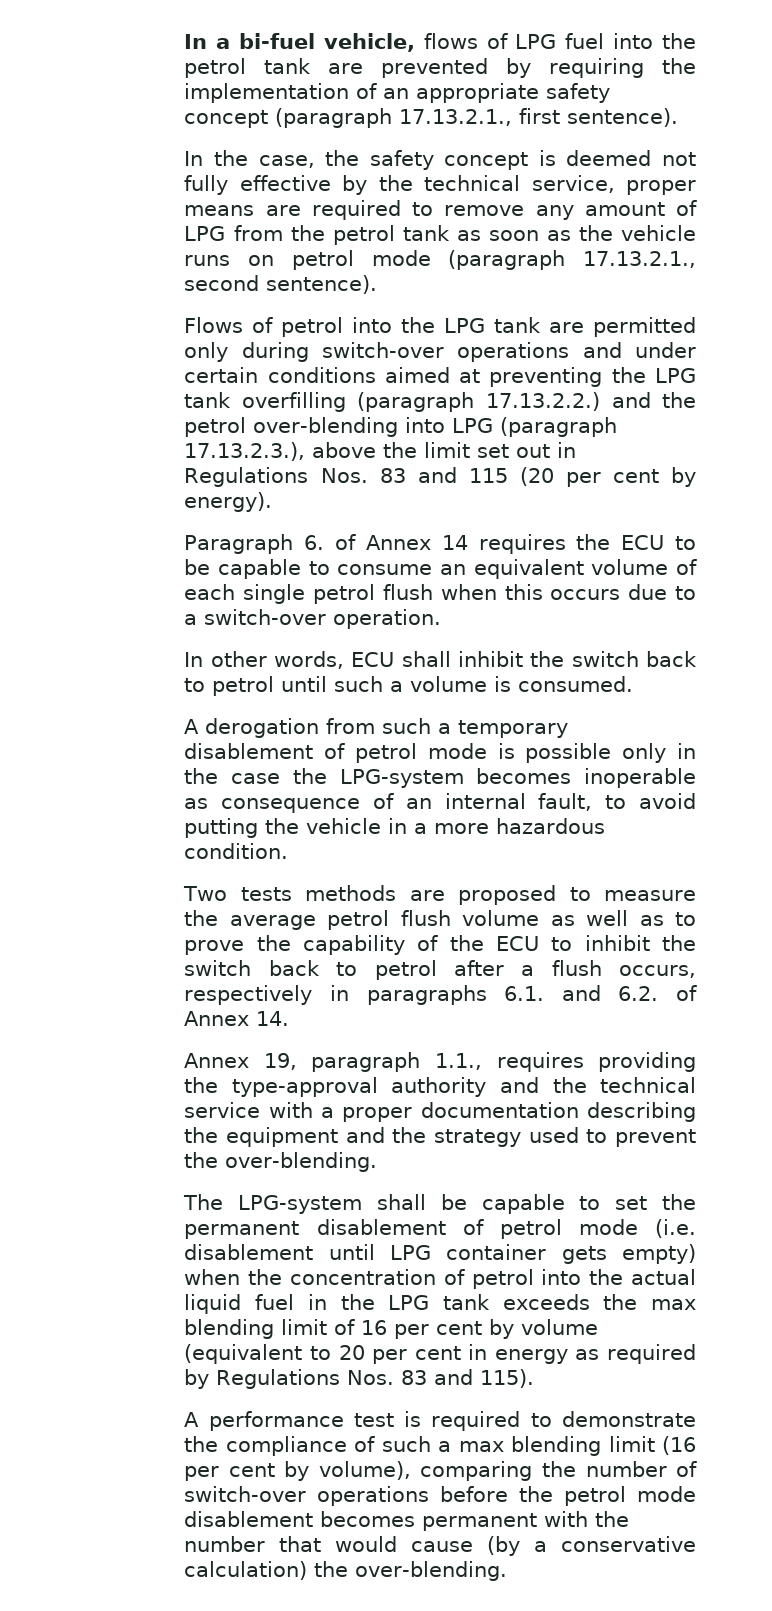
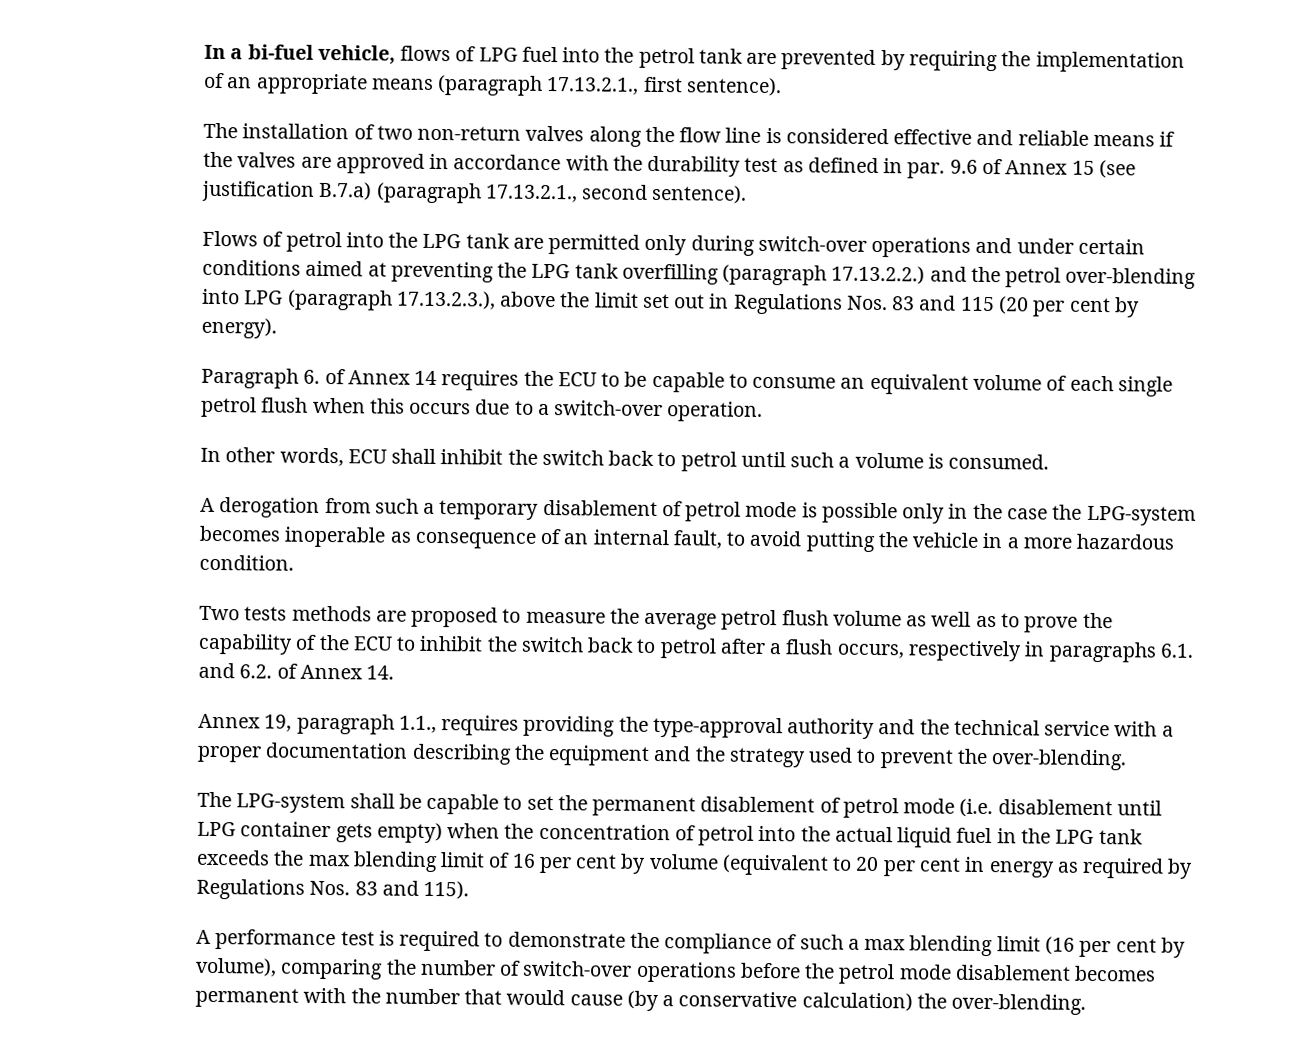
[546,83,611,103] [184,110,269,128] safety concept -> [371,78,434,90] means
[184,150,696,170] [184,175,696,195] [184,200,698,220] [184,225,696,245] [184,250,431,270] In the case, the safety concept is deemed not fully effective by the technical service, proper means are required to remove any amount of LPG from the petrol tank as soon as the vehicle runs on petrol mode -> [202,122,1176,147] [202,151,1136,179] [200,180,373,202] The installation of two non-return valves along the flow line is considered effective and reliable means if the valves are approved in accordance with the durability test as defined in par. 9.6 of Annex 15 (see justification B.7.a)

